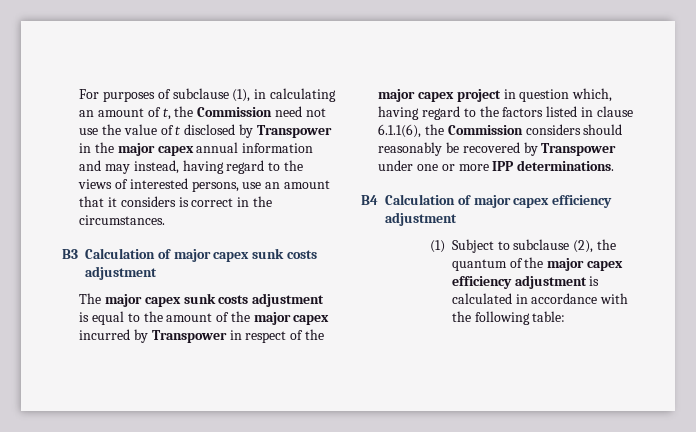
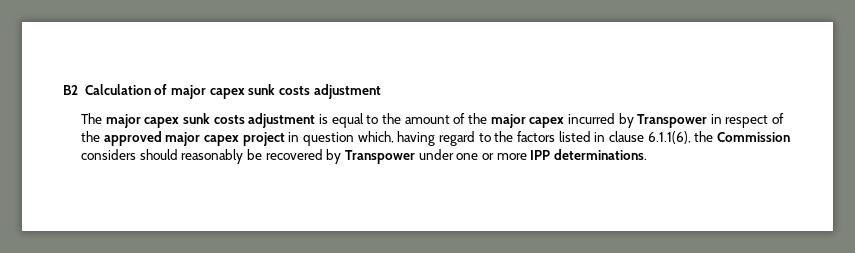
[79,88,336,102] [79,106,326,120] [79,124,332,138] [79,142,314,156] [79,160,303,174] [78,178,330,192] [79,196,272,207] [79,215,166,225] [62,249,78,259] For purposes of subclause (1), in calculating an amount of t, the Commission need not use the value of t disclosed by Transpower in the major capex annual information and may instead, having regard to the views of interested persons, use an amount that it considers is correct in the circumstances. // B3 -> [63,85,78,95] B2
(324, 334) none -> [103,131,162,146] approved
[361,194,613,208] [385,212,457,226] [429,239,616,253] [451,257,623,271] [451,275,600,289] [451,293,629,304] [451,311,566,325] // B4 Calculation of major capex efficiency adjustment // (1) Subject to subclause (2), the quantum of the major capex efficiency adjustment is calculated in accordance with the following table: -> (647, 154) none

